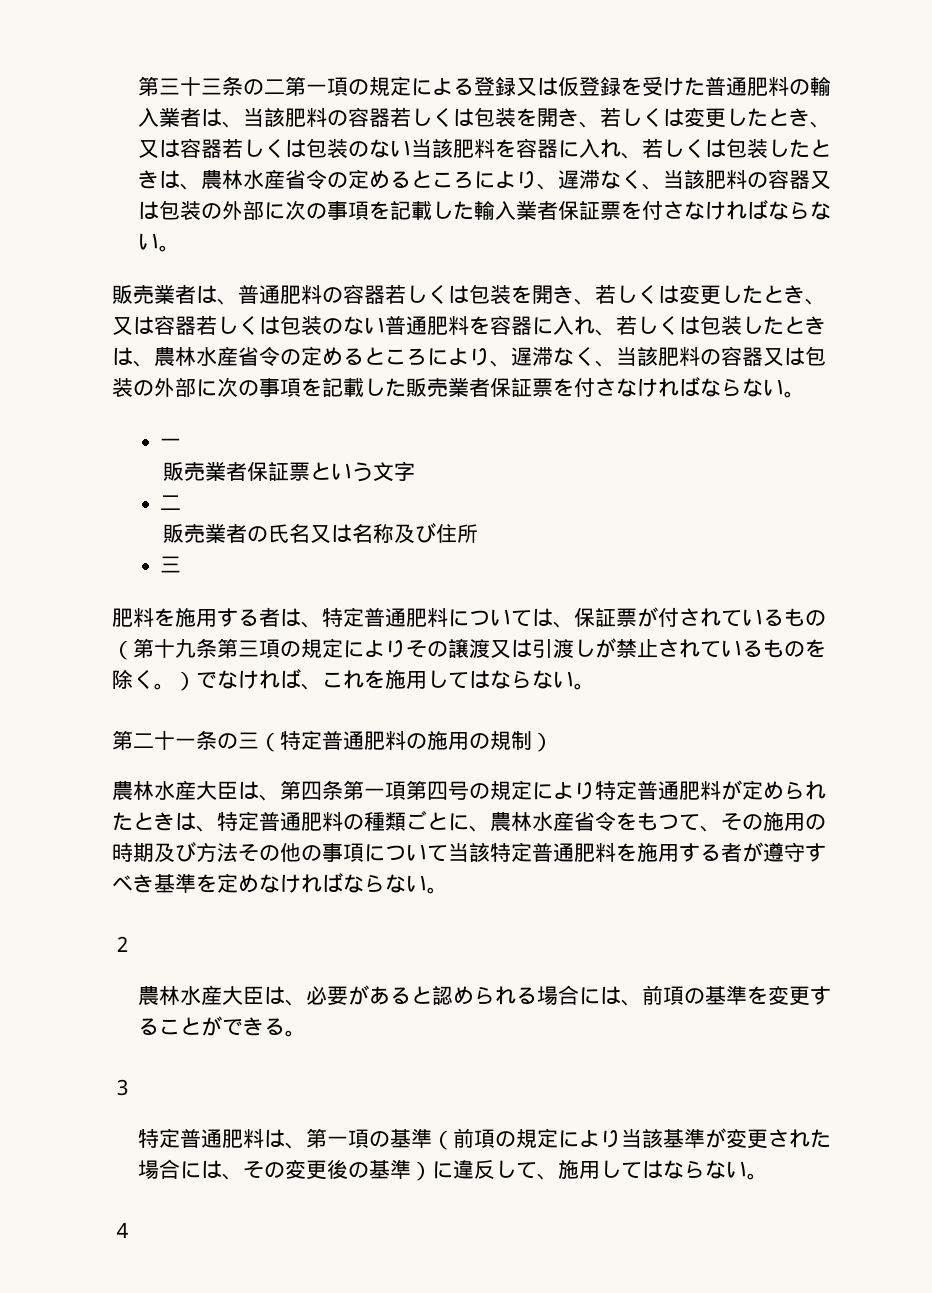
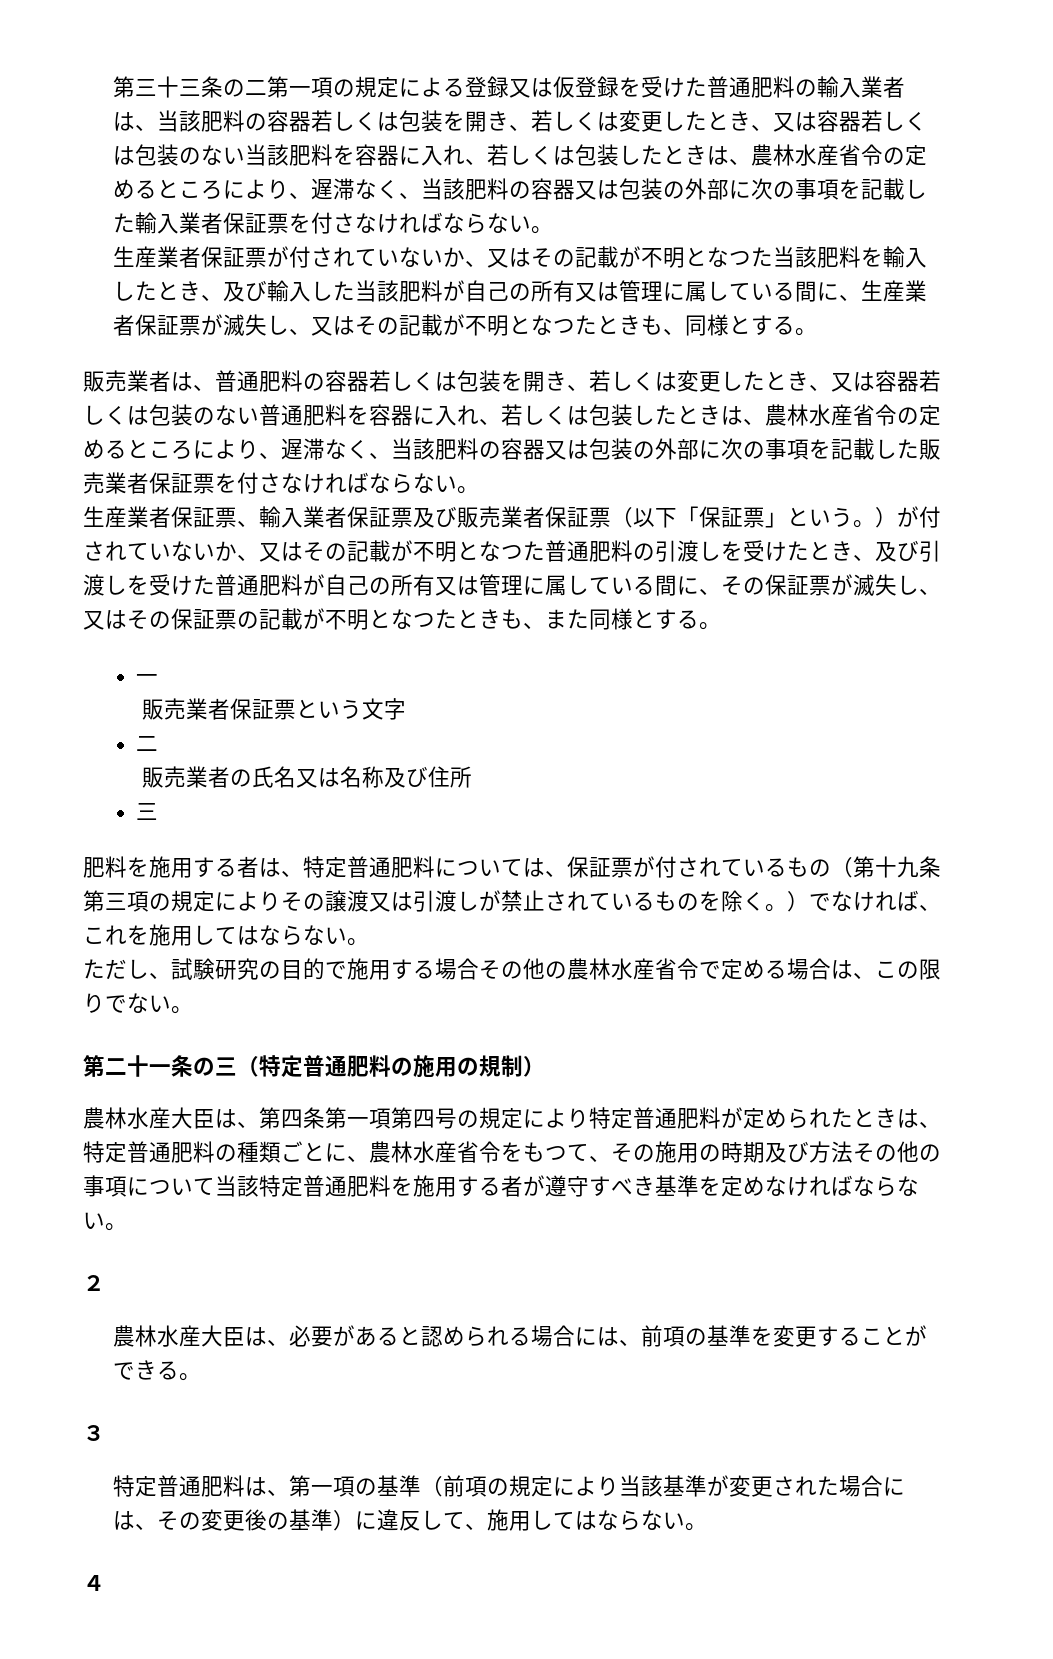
(180, 248) none -> [112,246,927,268] [112,280,927,302] [112,314,817,336] // 生産業者保証票が付されていないか、又はその記載が不明となつた当該肥料を輸入したとき、及び輸入した当該肥料が自己の所有又は管理に属している間に、生産業者保証票が滅失し、又はその記載が不明となつたときも、同様とする。
(805, 394) none -> [83,506,941,528] [83,540,941,562] [83,574,941,596] [83,608,721,630] // 生産業者保証票、輸入業者保証票及び販売業者保証票（以下「保証票」という。）が付されていないか、又はその記載が不明となつた普通肥料の引渡しを受けたとき、及び引渡しを受けた普通肥料が自己の所有又は管理に属している間に、その保証票が滅失し、又はその保証票の記載が不明となつたときも、また同様とする。
(595, 686) none -> [83,958,941,981] [83,993,193,1014] // ただし、試験研究の目的で施用する場合その他の農林水産省令で定める場合は、この限りでない。

